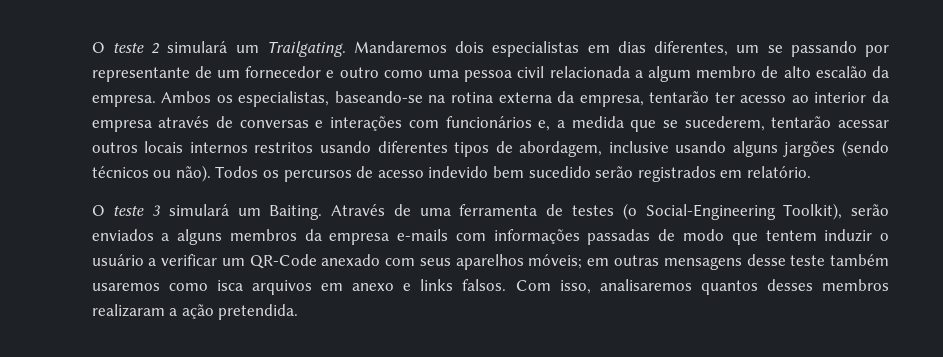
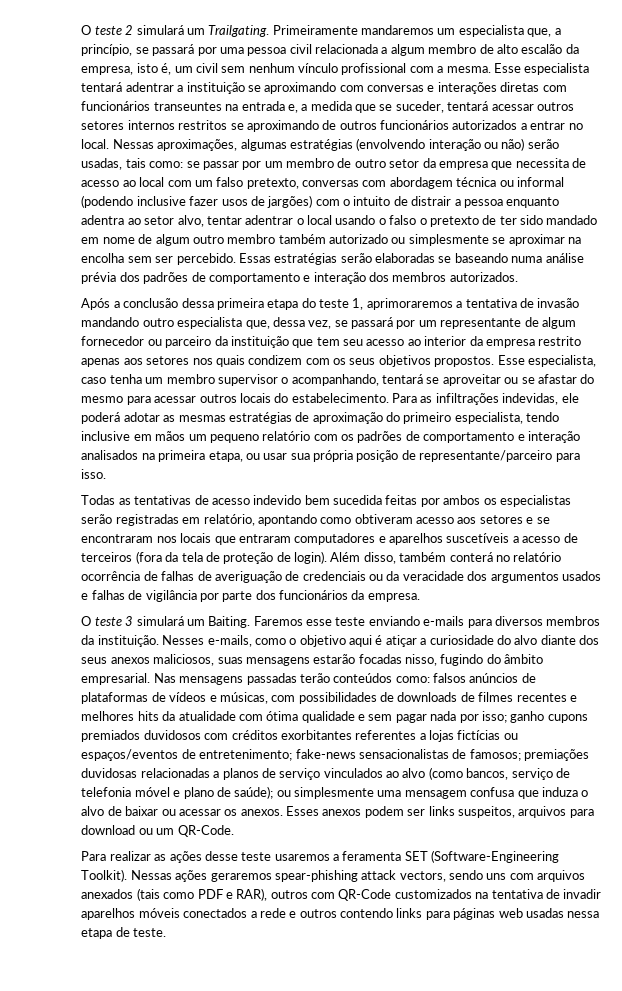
[354,41,889,57] [91,66,423,82] Mandaremos dois especialistas em dias diferentes, um se passando por representante de um fornecedor e outro como -> [272,25,561,37] [81,44,217,56] Primeiramente mandaremos um especialista que, a princípio, se passará por
[91,91,735,107] empresa. Ambos os especialistas, baseando-se na rotina externa da empresa, tentarão ter -> [81,63,590,75] [81,82,567,94] [81,101,574,113] [81,120,583,132] [81,138,559,151] [81,158,587,170] [81,177,564,189] [81,195,560,208] [81,215,598,227] [81,234,581,246] [81,253,584,265] [81,272,518,284] [81,298,580,310] [81,317,576,329] [81,336,364,348] empresa, isto é, um civil sem nenhum vínculo profissional com a mesma. Esse especialista tentará adentrar a instituição se aproximando com conversas e interações diretas com funcionários transeuntes na entrada e, a medida que se suceder, tentará acessar outros setores internos restritos se aproximando de outros funcionários autorizados a entrar no local. Nessas aproximações, algumas estratégias (envolvendo interação ou não) serão usadas, tais como: se passar por um membro de outro setor da empresa que necessita de acesso ao local com um falso pretexto, conversas com abordagem técnica ou informal (podendo inclusive fazer usos de jargões) com o intuito de distrair a pessoa enquanto adentra ao setor alvo, tentar adentrar o local usando o falso o pretexto de ter sido mandado em nome de algum outro membro também autorizado ou simplesmente se aproximar na encolha sem ser percebido. Essas estratégias serão elaboradas se baseando numa análise prévia dos padrões de comportamento e interação dos membros autorizados. // Após a conclusão dessa primeira etapa do teste 1, aprimoraremos a tentativa de invasão mandando outro especialista que, dessa vez, se passará por um representante de algum fornecedor ou parceiro da instituição que tem seu
[158,116,889,132] [91,140,890,157] [91,165,811,182] através de conversas e interações com funcionários e, a medida que se sucederem, tentarão acessar outros locais internos restritos usando diferentes tipos de abordagem, inclusive usando alguns jargões (sendo técnicos ou não). Todos os percursos de acesso indevido bem sucedido serão registrados em relatório. -> [538,336,582,346] [81,355,596,367] [81,374,595,386] [81,393,579,405] [81,412,560,424] [81,431,580,443] [81,450,580,462] [81,469,107,479] [81,495,571,507] [81,514,550,526] [81,533,578,545] [81,551,562,564] [81,571,601,583] [81,590,420,602] restrito apenas aos setores nos quais condizem com os seus objetivos propostos. Esse especialista, caso tenha um membro supervisor o acompanhando, tentará se aproveitar ou se afastar do mesmo para acessar outros locais do estabelecimento. Para as infiltrações indevidas, ele poderá adotar as mesmas estratégias de aproximação do primeiro especialista, tendo inclusive em mãos um pequeno relatório com os padrões de comportamento e interação analisados na primeira etapa, ou usar sua própria posição de representante/parceiro para isso. // Todas as tentativas de acesso indevido bem sucedida feitas por ambos os especialistas serão registradas em relatório, apontando como obtiveram acesso aos setores e se encontraram nos locais que entraram computadores e aparelhos suscetíveis a acesso de terceiros (fora da tela de proteção de login). Além disso, também conterá no relatório ocorrência de falhas de averiguação de credenciais ou da veracidade dos argumentos usados e falhas de vigilância por parte dos funcionários da empresa.
[331,203,889,220] [91,229,890,245] [91,254,889,270] [91,279,890,295] [91,304,299,320] Através de uma ferramenta de testes (o Social-Engineering Toolkit), serão enviados a alguns membros da empresa e-mails com informações passadas de modo que tentem induzir o usuário a verificar um QR-Code anexado com seus aparelhos móveis; em outras mensagens desse teste também usaremos como isca arquivos em anexo e links falsos. Com isso, analisaremos quantos desses membros realizaram a ação pretendida. -> [253,616,601,628] [81,635,600,647] [81,654,544,666] [81,673,536,685] [81,692,577,704] [81,711,588,723] [81,730,518,742] [81,749,590,761] [81,767,570,780] [81,786,589,799] [81,806,594,818] [81,825,234,837] [81,850,560,863] [81,869,586,882] [81,888,602,901] [81,908,600,920] [81,927,167,939] Faremos esse teste enviando e-mails para diversos membros da instituição. Nesses e-mails, como o objetivo aqui é atiçar a curiosidade do alvo diante dos seus anexos maliciosos, suas mensagens estarão focadas nisso, fugindo do âmbito empresarial. Nas mensagens passadas terão conteúdos como: falsos anúncios de plataformas de vídeos e músicas, com possibilidades de downloads de filmes recentes e melhores hits da atualidade com ótima qualidade e sem pagar nada por isso; ganho cupons premiados duvidosos com créditos exorbitantes referentes a lojas fictícias ou espaços/eventos de entretenimento; fake-news sensacionalistas de famosos; premiações duvidosas relacionadas a planos de serviço vinculados ao alvo (como bancos, serviço de telefonia móvel e plano de saúde); ou simplesmente uma mensagem confusa que induza o alvo de baixar ou acessar os anexos. Esses anexos podem ser links suspeitos, arquivos para download ou um QR-Code. // Para realizar as ações desse teste usaremos a feramenta SET (Software-Engineering Toolkit). Nessas ações geraremos spear-phishing attack vectors, sendo uns com arquivos anexados (tais como PDF e RAR), outros com QR-Code customizados na tentativa de invadir aparelhos móveis conectados a rede e outros contendo links para páginas web usadas nessa etapa de teste.

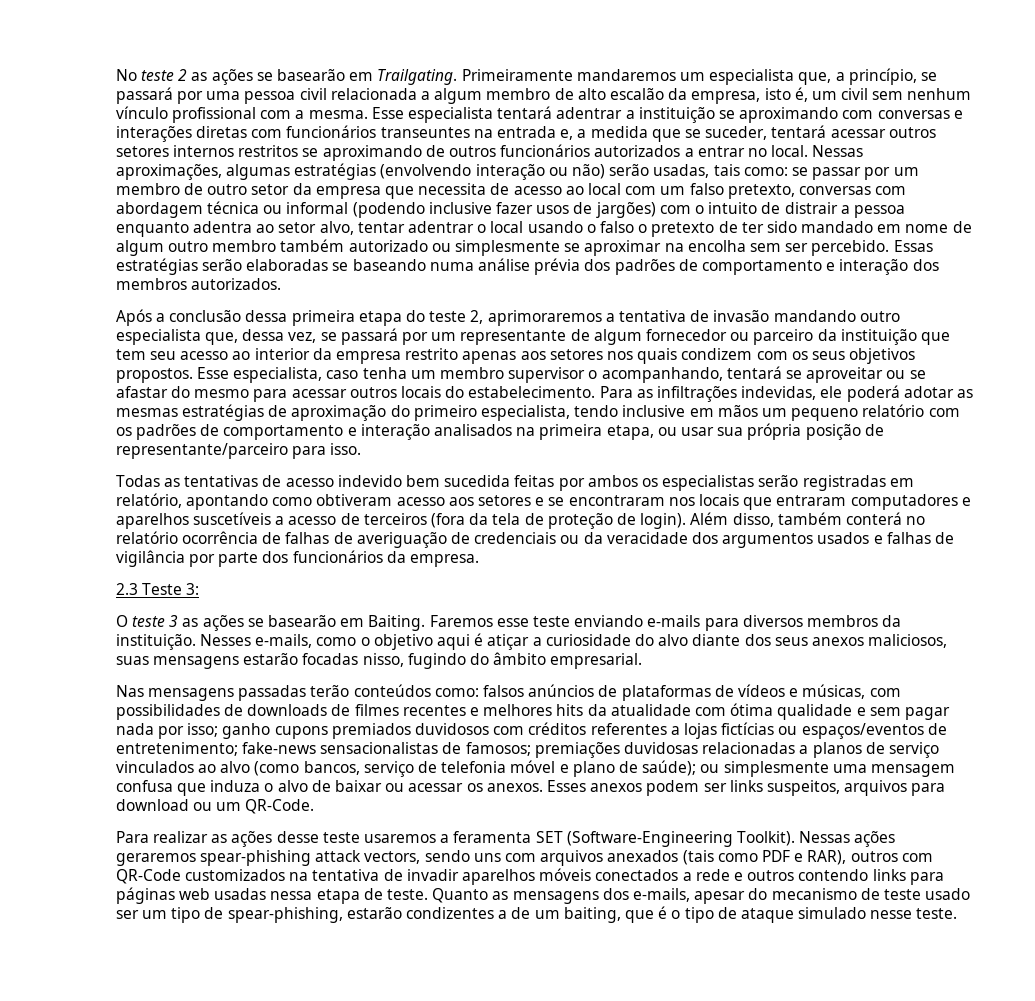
[81,25,92,35] O -> [115,69,137,81] No
[136,25,205,35] simulará um -> [191,69,374,85] as ações se basearão em
[352,298,364,310] 1, -> [470,310,484,324] 2,
(420, 597) none -> [115,583,200,595] // 2.3 Teste 3:
[136,616,205,626] simulará um -> [182,615,365,631] as ações se basearão em
(151, 679) none -> (643, 661) //
[280,730,352,740] exorbitantes -> (587, 728) none
(167, 932) none -> [432,888,971,904] [115,906,958,923] Quanto as mensagens dos e-mails, apesar do mecanismo de teste usado ser um tipo de spear-phishing, estarão condizentes a de um baiting, que é o tipo de ataque simulado nesse teste.

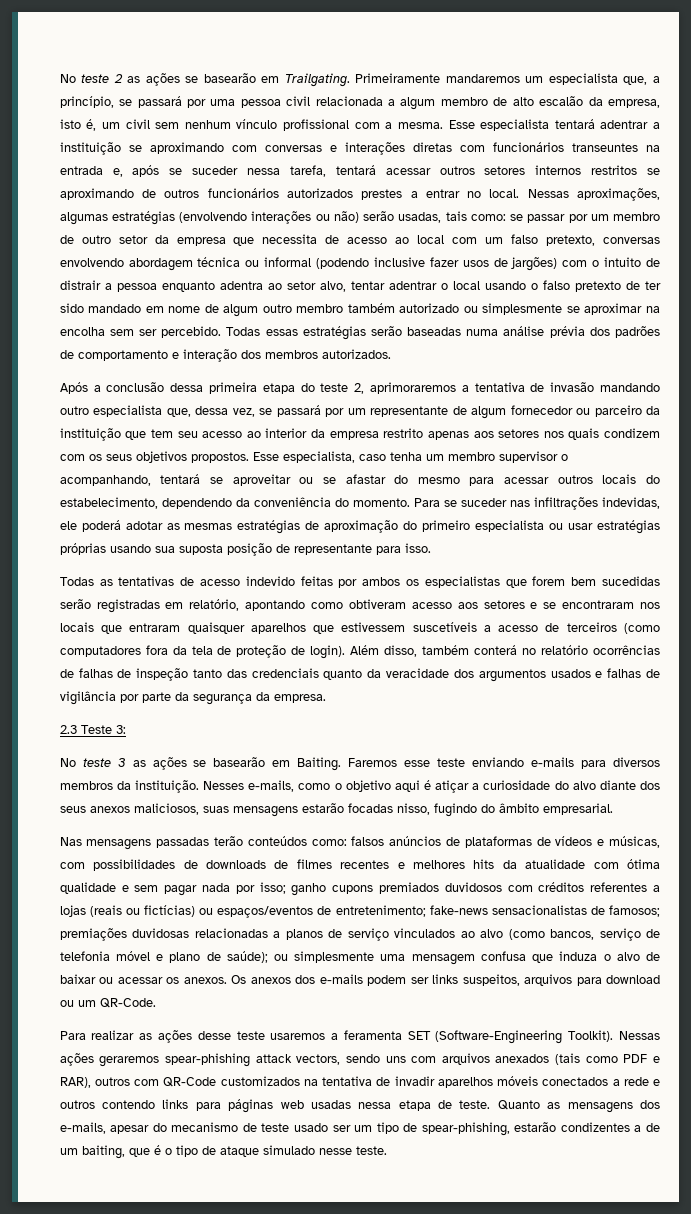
[577,126,768,142] a medida que se suceder, -> [132,165,326,177] após se suceder nessa tarefa,
(681, 151) none -> [361,189,403,200] prestes
[475,164,545,180] interação -> [251,211,312,224] interações
[875,186,907,195] com -> [59,258,124,267] envolvendo
[638,224,648,233] o -> (570, 285) none
[893,240,933,252] [115,258,426,275] Essas estratégias serão elaboradas se baseando -> [226,326,462,340] Todas essas estratégias serão baseadas
[468,386,653,398] estabelecimento. Para as -> [59,497,530,509] estabelecimento, dependendo da conveniência do momento. Para se suceder nas
[481,404,960,421] [115,423,802,440] especialista, tendo inclusive em mãos um pequeno relatório com os padrões de comportamento e interação analisados na primeira etapa, ou usar sua própria -> [475,520,661,534] [59,543,223,555] especialista ou usar estratégias próprias usando sua suposta
[115,443,288,459] representante/parceiro -> [293,544,372,555] representante
[406,475,511,487] bem sucedida -> (295, 581) none
(755, 483) none -> [505,576,661,588] que forem bem sucedidas
[850,494,971,510] [115,513,189,529] computadores e aparelhos -> [187,622,406,634] quaisquer aparelhos que estivessem
[431,513,466,528] (fora -> [623,623,660,634] [59,645,168,657] (como computadores fora
[182,531,259,544] ocorrência -> [592,645,660,655] ocorrências
[356,532,580,548] averiguação de credenciais ou -> [136,668,363,681] inspeção tanto das credenciais quanto
[262,550,383,563] dos funcionários -> [174,692,252,705] da segurança
[115,615,128,627] O -> [59,758,76,767] No
[721,722,775,735] fictícias -> [89,905,196,917] (reais ou fictícias)
[546,780,643,792] Esses anexos -> [231,974,363,984] Os anexos dos e-mails

